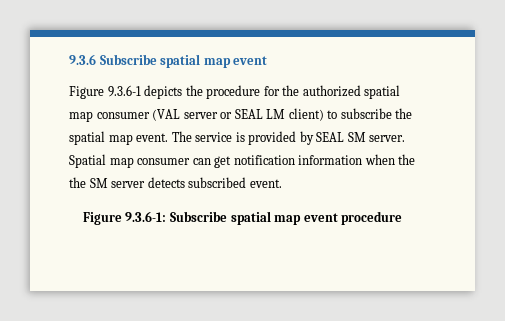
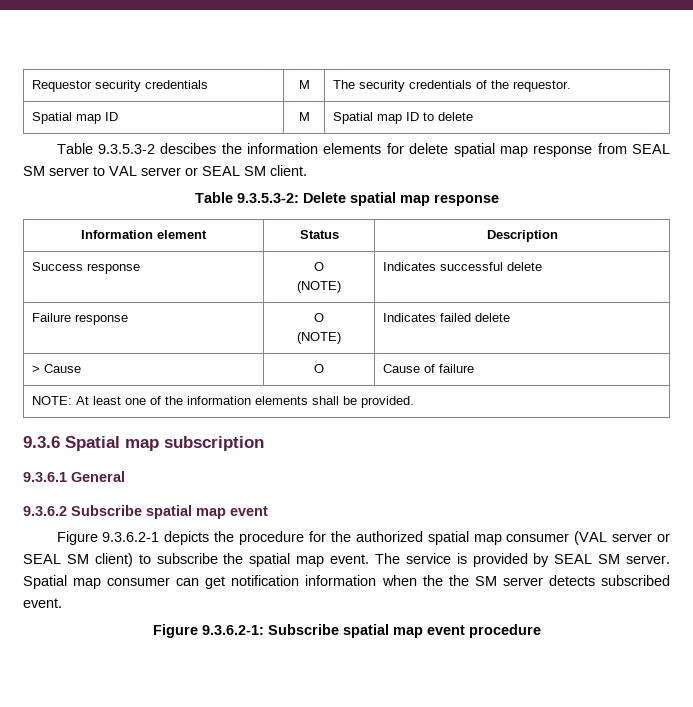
[69,54,96,65] 9.3.6 -> [32,80,209,92] [298,80,310,89] [333,80,572,92] [32,112,119,124] [298,112,310,121] [333,112,474,124] [56,143,670,157] [23,165,307,176] [194,192,499,206] [81,230,207,239] [299,230,339,239] [486,230,558,242] [32,262,141,274] [314,262,324,271] [297,281,341,293] [383,262,543,271] [32,313,129,325] [314,313,324,322] [297,332,341,344] [383,313,511,322] [32,364,82,373] [314,364,324,373] [383,364,475,373] [32,396,415,408] [23,436,264,451] [23,471,125,482] [23,506,67,516] Requestor security credentials | M | The security credentials of the requestor. // Spatial map ID | M | Spatial map ID to delete // Table 9.3.5.3-2 descibes the information elements for delete spatial map response from SEAL SM server to VAL server or SEAL SM client. // Table 9.3.5.3-2: Delete spatial map response // Information element | Status | Description // Success response | O // (NOTE) | Indicates successful delete // Failure response | O // (NOTE) | Indicates failed delete // > Cause | O | Cause of failure // NOTE: At least one of the information elements shall be provided. // 9.3.6 Spatial map subscription // 9.3.6.1 General // 9.3.6.2
[107,85,141,97] 9.3.6-1 -> [102,532,160,542] 9.3.6.2-1
[266,109,286,119] LM -> [66,554,89,564] SM
[125,211,167,222] 9.3.6-1: -> [201,625,264,635] 9.3.6.2-1:

